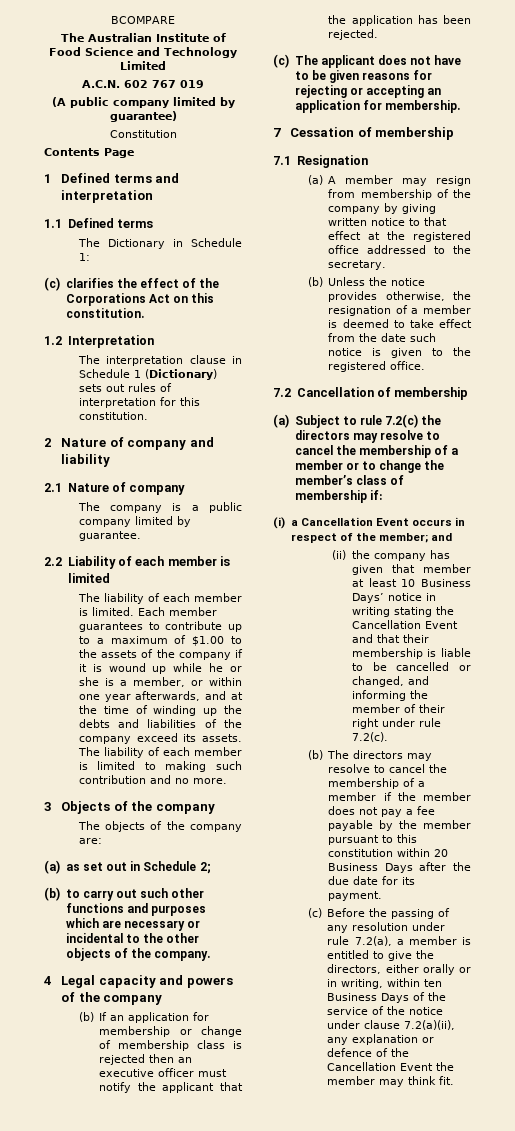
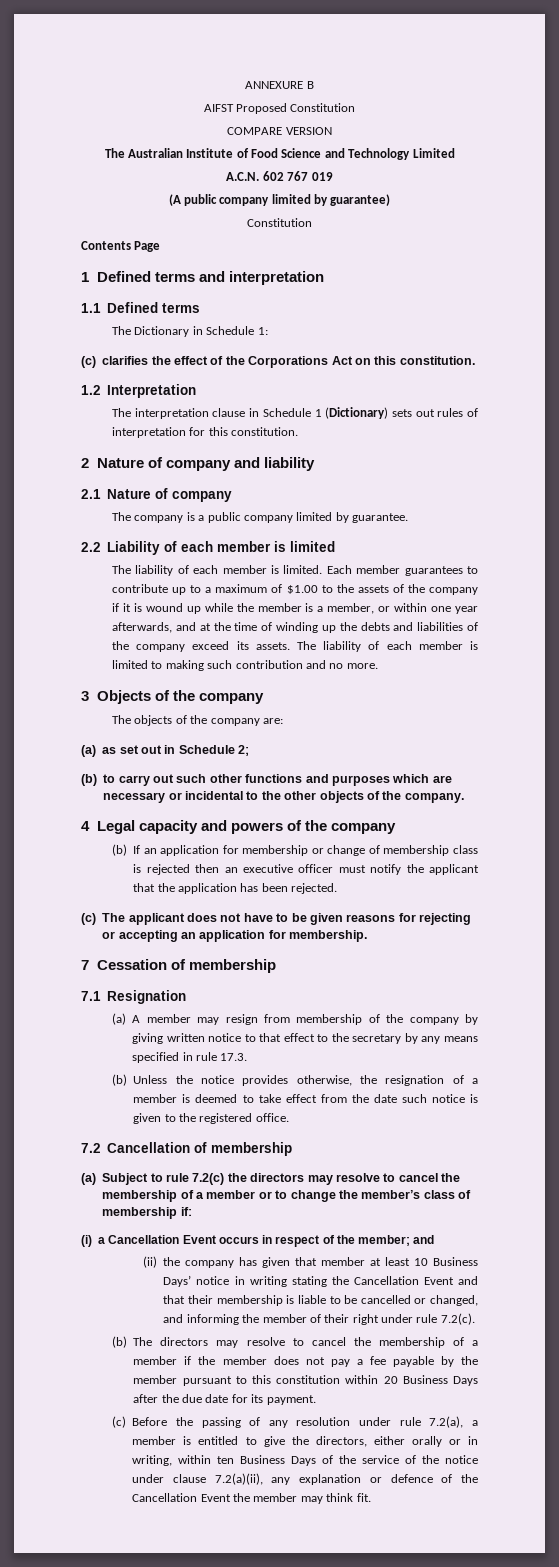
[111,16,175,24] BCOMPARE -> [245,81,314,89] [203,103,356,114] [227,127,332,135] ANNEXURE B // AIFST Proposed Constitution // COMPARE VERSION
[209,663,242,672] [78,677,99,686] he or she -> [236,603,302,612] the member
[368,231,471,242] [328,245,471,254] [328,260,387,270] at the registered office addressed to the secretary. -> [317,1033,479,1044] [132,1052,248,1063] to the secretary by any means specified in rule 17.3.

